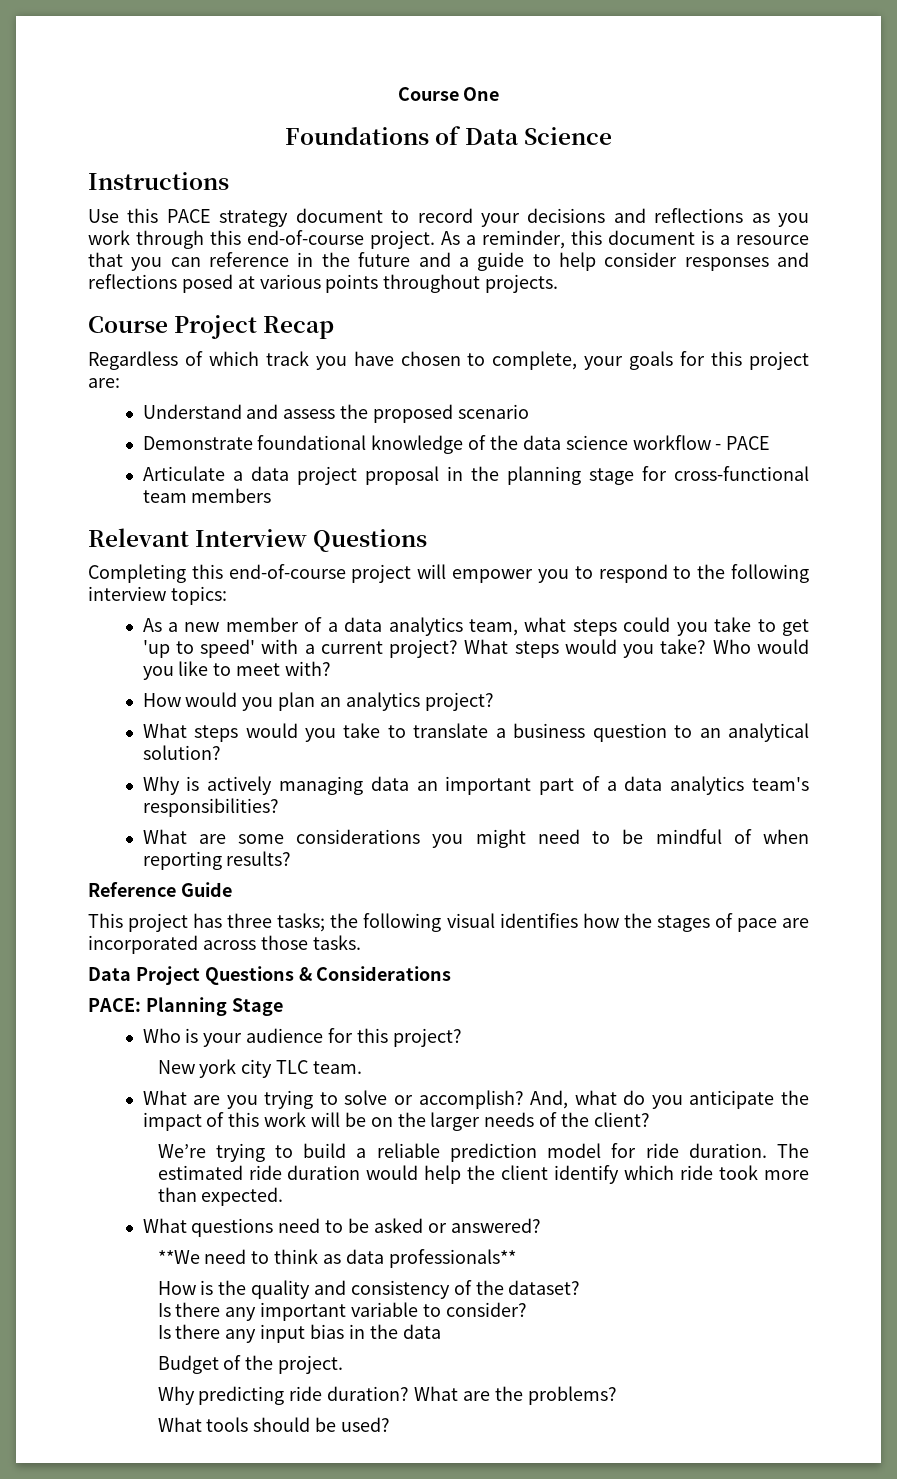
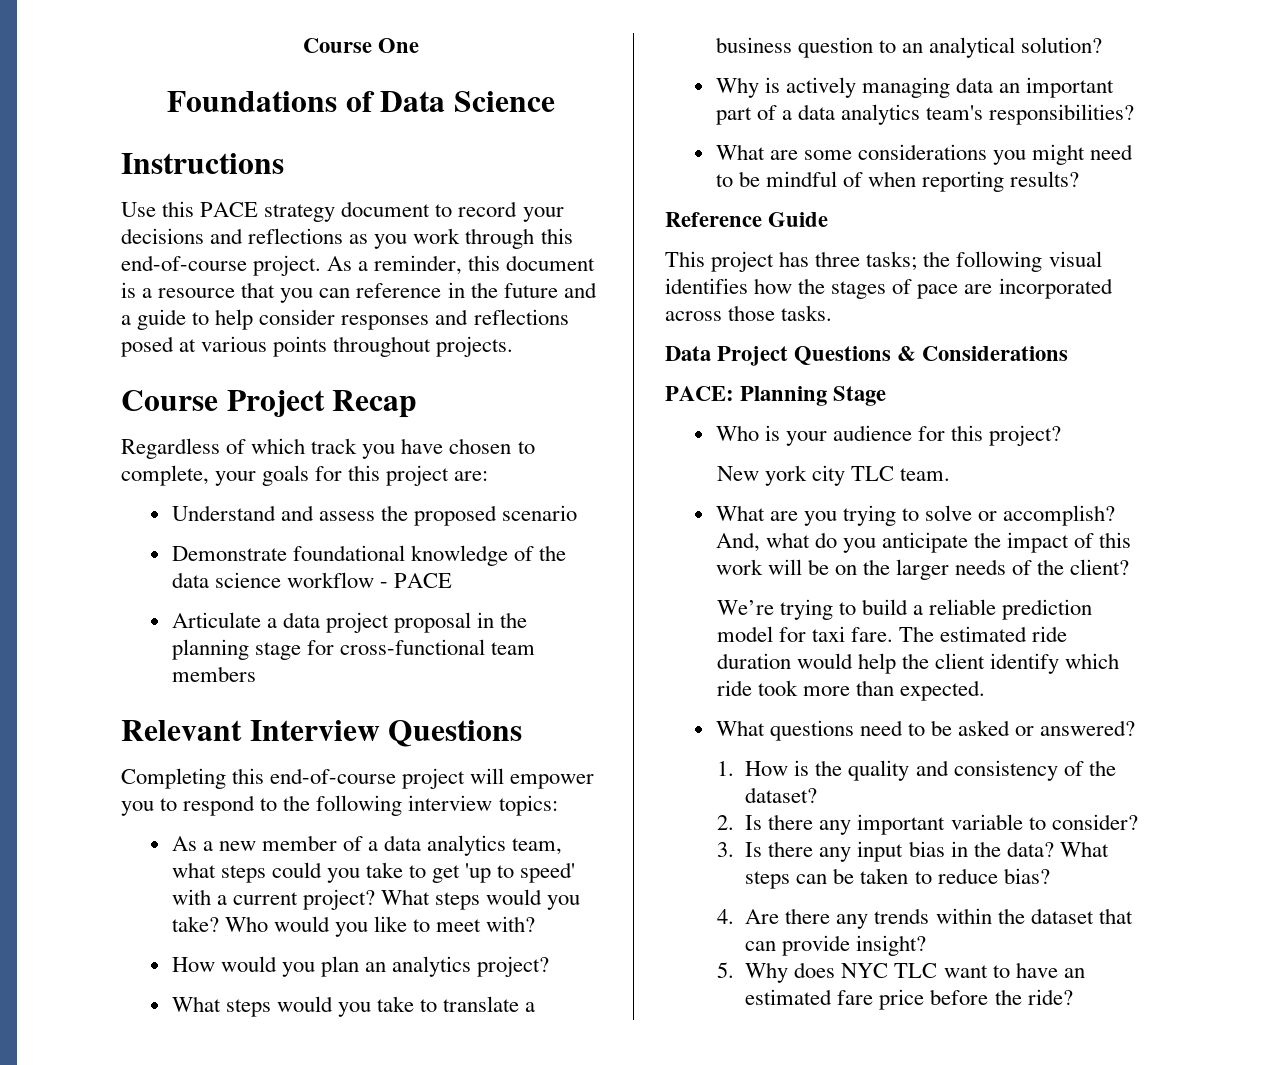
[645,1143,767,1158] ride duration. -> [812,626,894,642] taxi fare.
[157,1249,516,1268] **We need to think as data professionals** // -> [716,761,734,776] 1.
(581, 1287) none -> [716,815,734,830] 2.
(527, 1309) none -> [716,842,734,857] 3.
[402,1324,441,1339] [157,1355,344,1374] [157,1386,617,1405] [157,1417,391,1432] data // Budget of the project. // Why predicting ride duration? What are the problems? // What tools should be used? -> [1006,841,1109,857] [745,868,1050,889] [716,908,1133,929] [745,935,927,956] [716,962,1085,983] [745,989,1073,1010] data? What steps can be taken to reduce bias? // 4. Are there any trends within the dataset that can provide insight? // 5. Why does NYC TLC want to have an estimated fare price before the ride?

